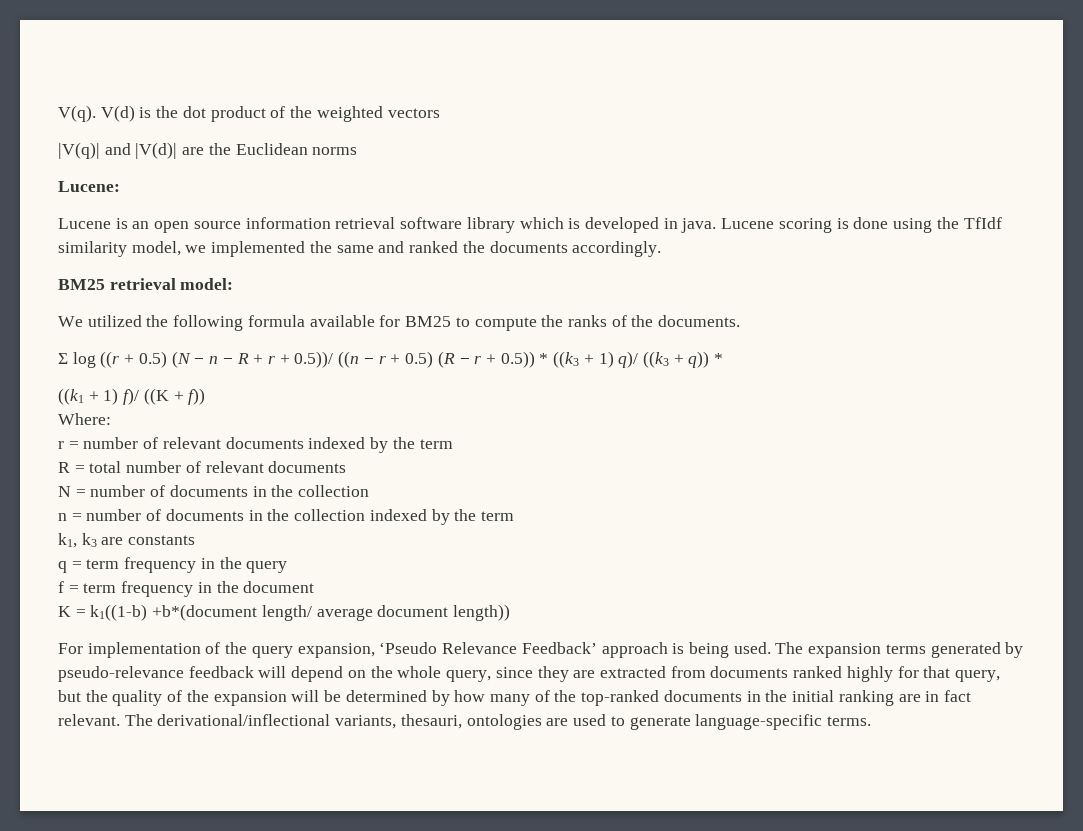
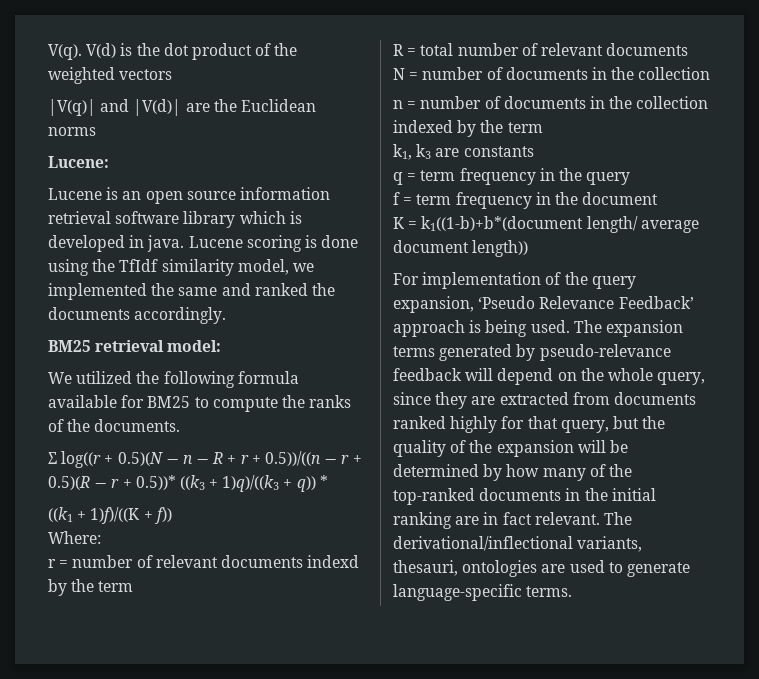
[72,351,191,368] log ((r + 0.5) (N -> [61,451,163,468] log((r + 0.5)(N
[294,351,670,368] 0.5))/ ((n − r + 0.5) (R − r + 0.5)) * ((k3 + 1) q)/ ((k3 -> [265,451,362,466] [48,475,280,492] 0.5))/((n − r + 0.5)(R − r + 0.5))* ((k3 + 1)q)/((k3
[103,388,169,405] 1) f)/ ((K -> [90,507,141,524] 1)f)/((K
[308,437,366,449] indexed -> [307,555,360,568] indexd
[90,604,258,621] k1((1-b) +b*(document -> [421,216,584,231] k1((1-b)+b*(document

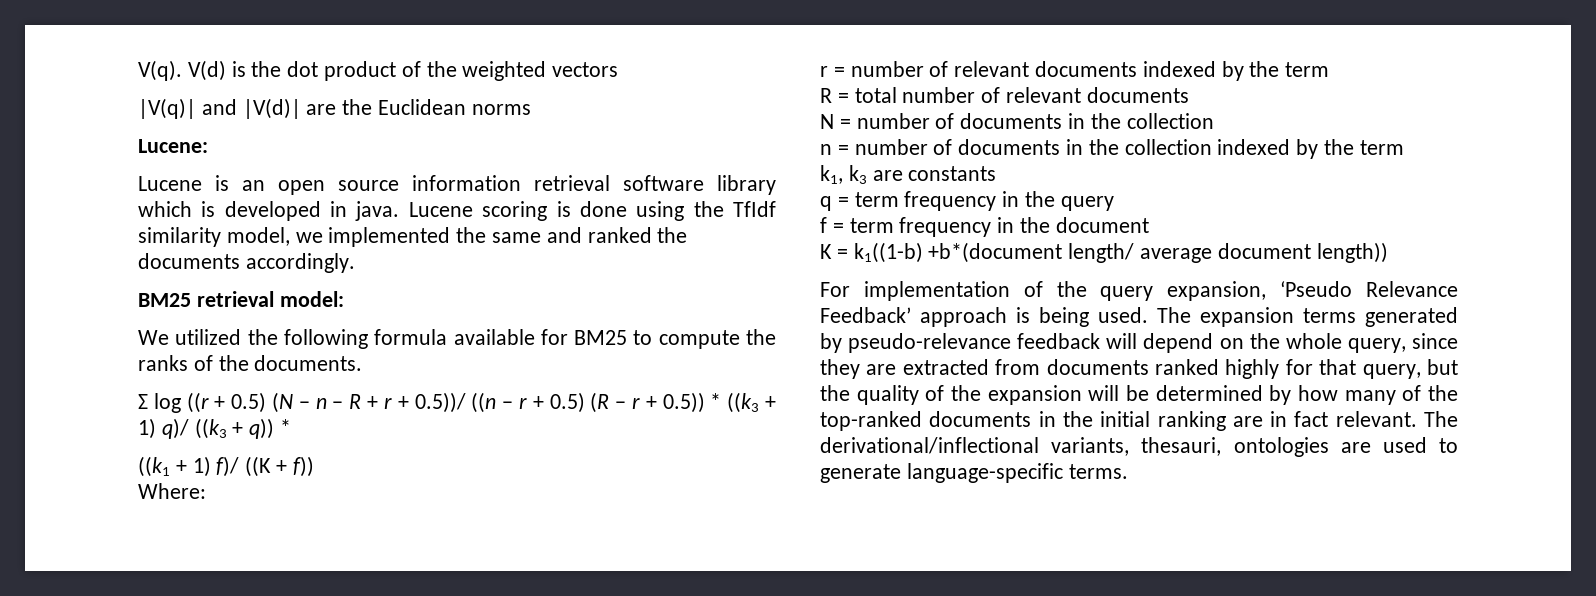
[61,451,163,468] log((r + 0.5)(N -> [153,392,294,413] log ((r + 0.5) (N
[265,451,362,466] [48,475,280,492] 0.5))/((n − r + 0.5)(R − r + 0.5))* ((k3 + 1)q)/((k3 -> [414,392,776,413] [138,418,227,439] 0.5))/ ((n − r + 0.5) (R − r + 0.5)) * ((k3 + 1) q)/ ((k3
[90,507,141,524] 1)f)/((K -> [192,456,272,477] 1) f)/ ((K
[307,555,360,568] indexd -> [1142,61,1216,77] indexed
[421,216,584,231] k1((1-b)+b*(document -> [853,242,1063,263] k1((1-b) +b*(document

